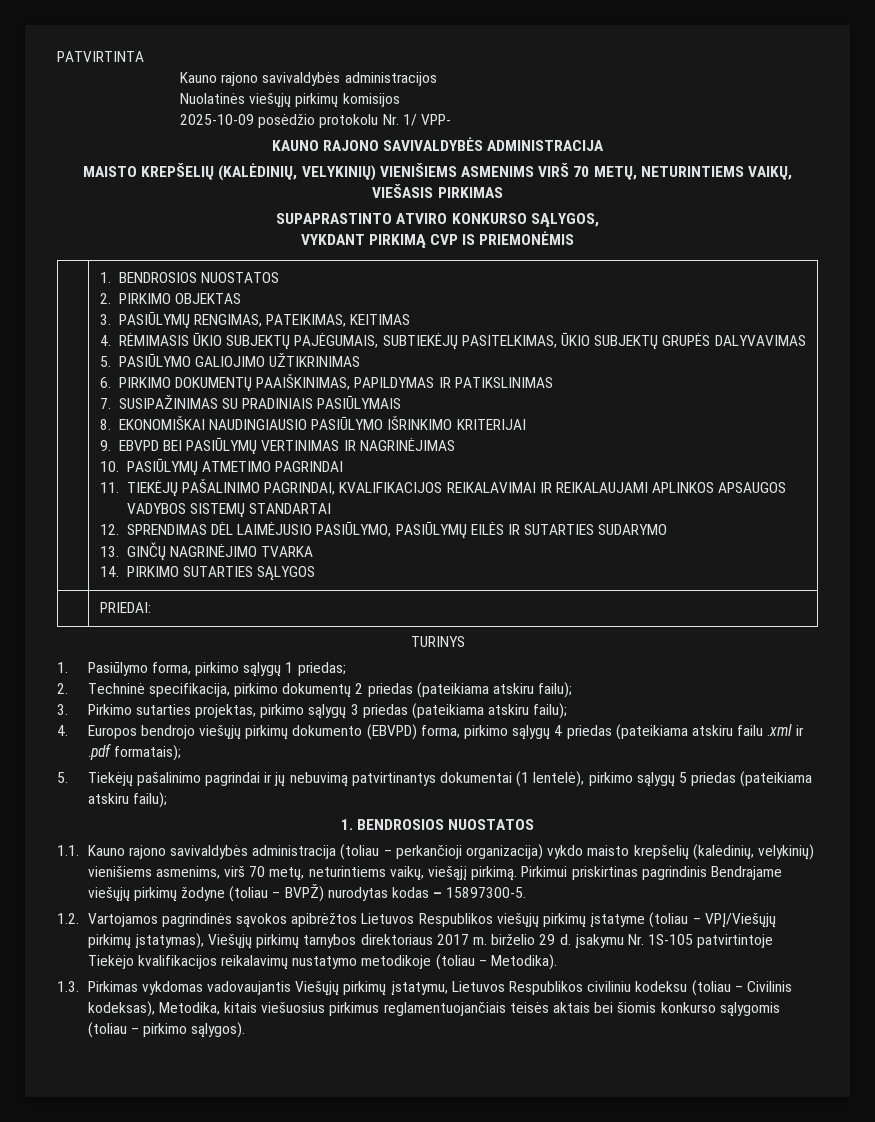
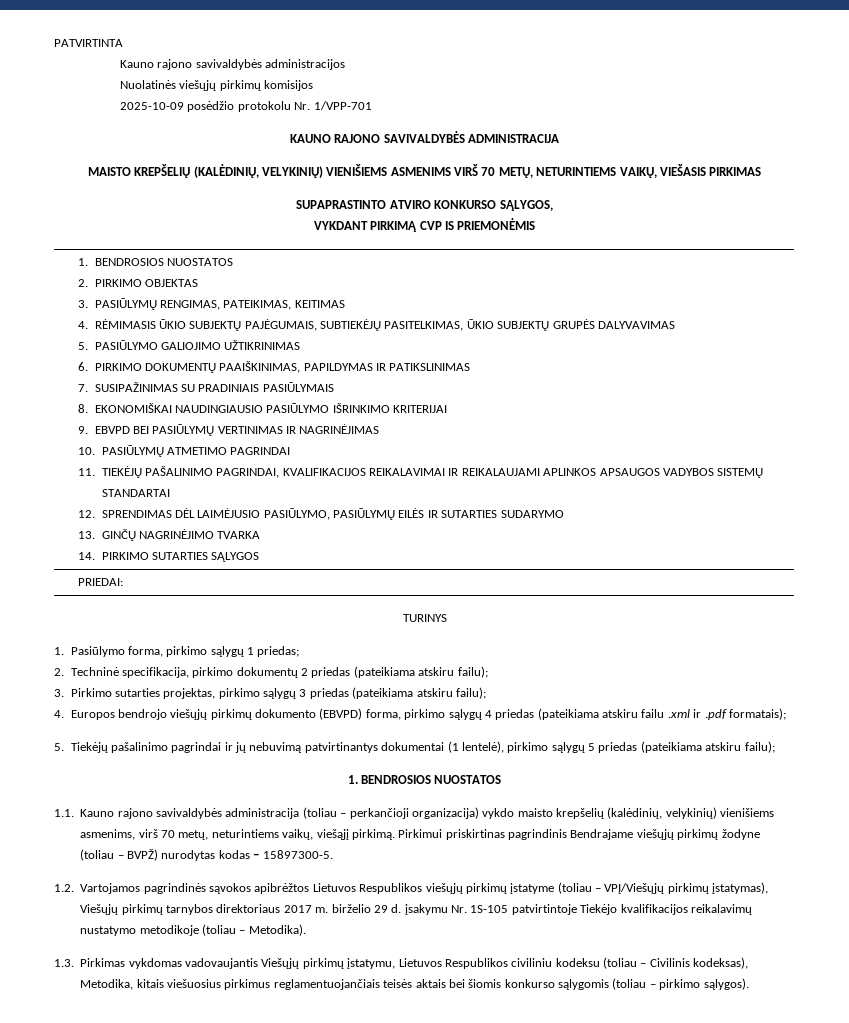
[402,114,451,126] 1/ VPP- -> [313,101,372,110] 1/VPP-701

